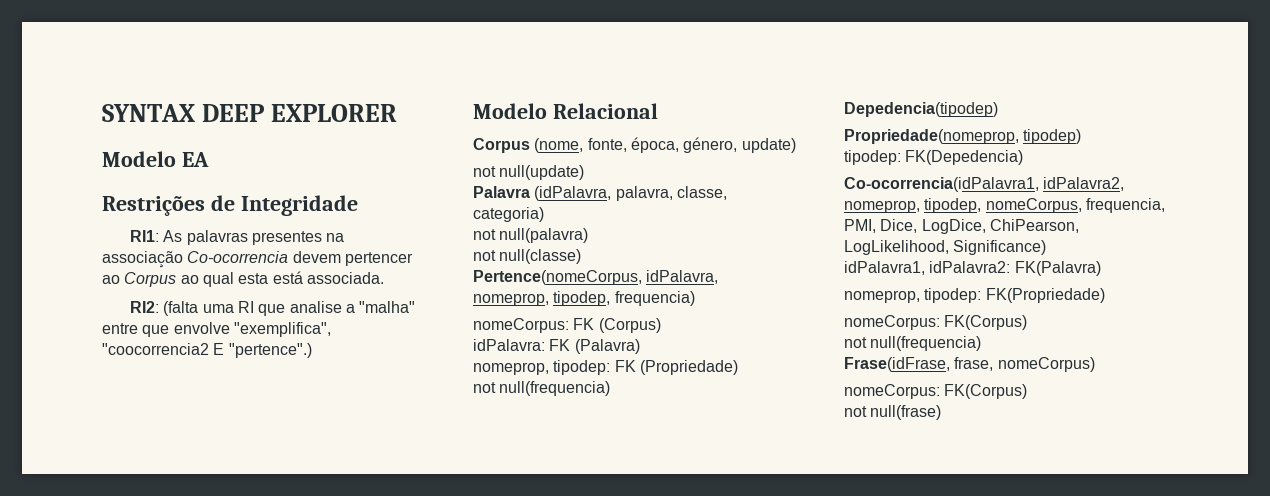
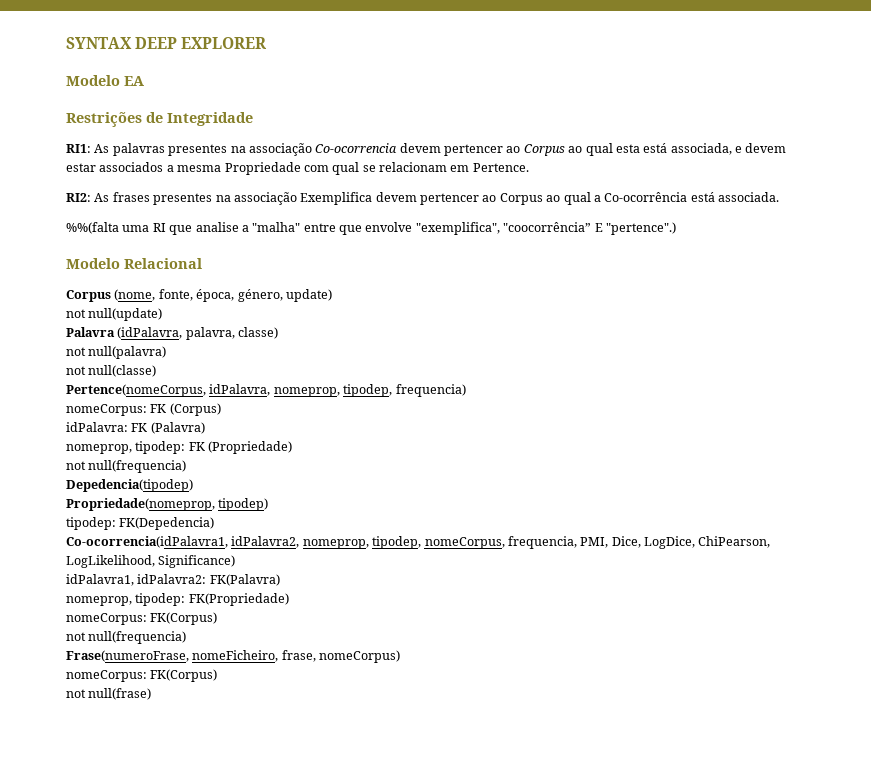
(303, 277) none -> [670,143,787,155] [66,162,529,175] [66,192,715,205] associada, e devem estar associados a mesma Propriedade com qual se relacionam em Pertence. // RI2: As frases presentes na associação Exemplifica devem pertencer ao Corpus ao qual a Co-ocorrência está
[130,301,199,316] RI2: (falta -> [66,222,119,234] %%(falta
[102,343,209,355] "coocorrencia2 -> [503,222,592,232] "coocorrência”
[676,186,727,200] [473,207,544,222] classe, categoria) -> [238,327,279,339] classe)
[844,357,950,372] Frase(idFrase, -> [66,650,279,662] Frase(numeroFrase, nomeFicheiro,

